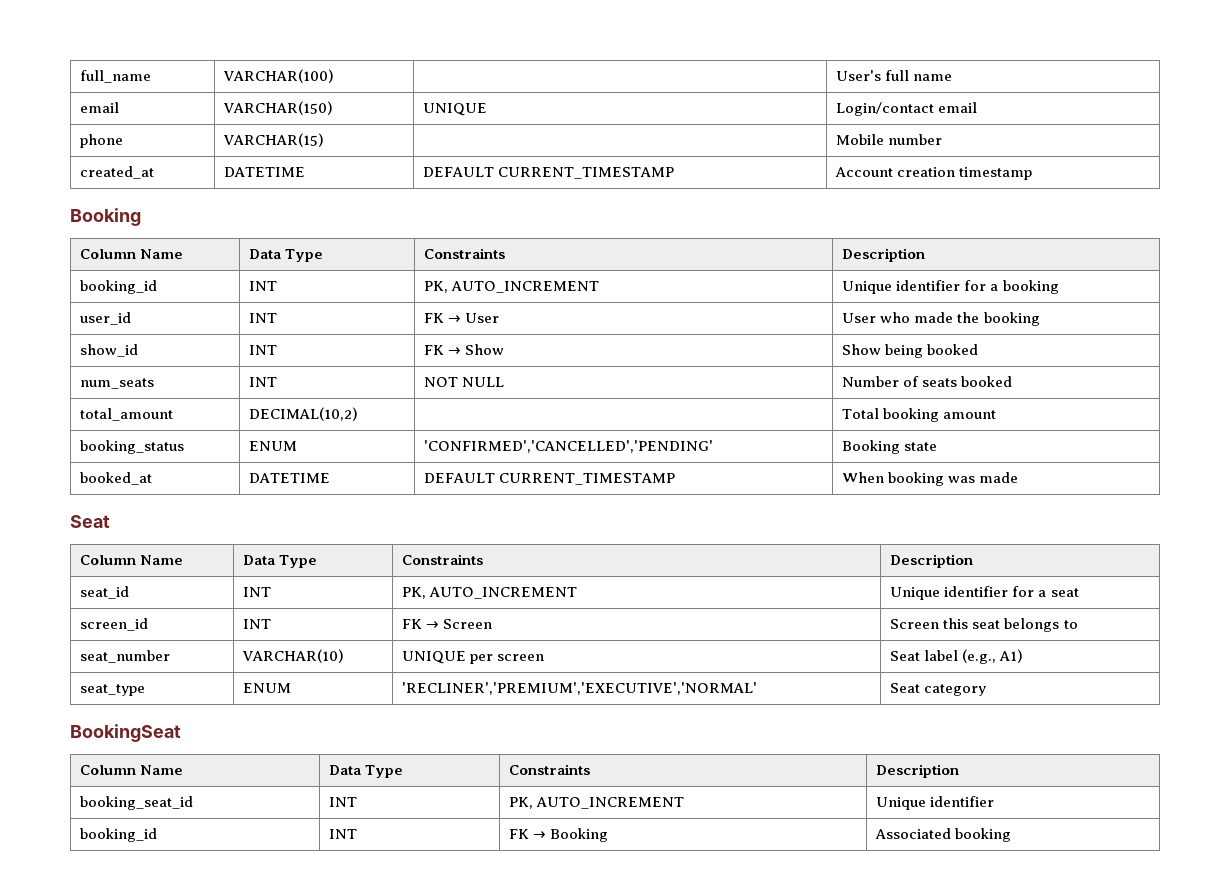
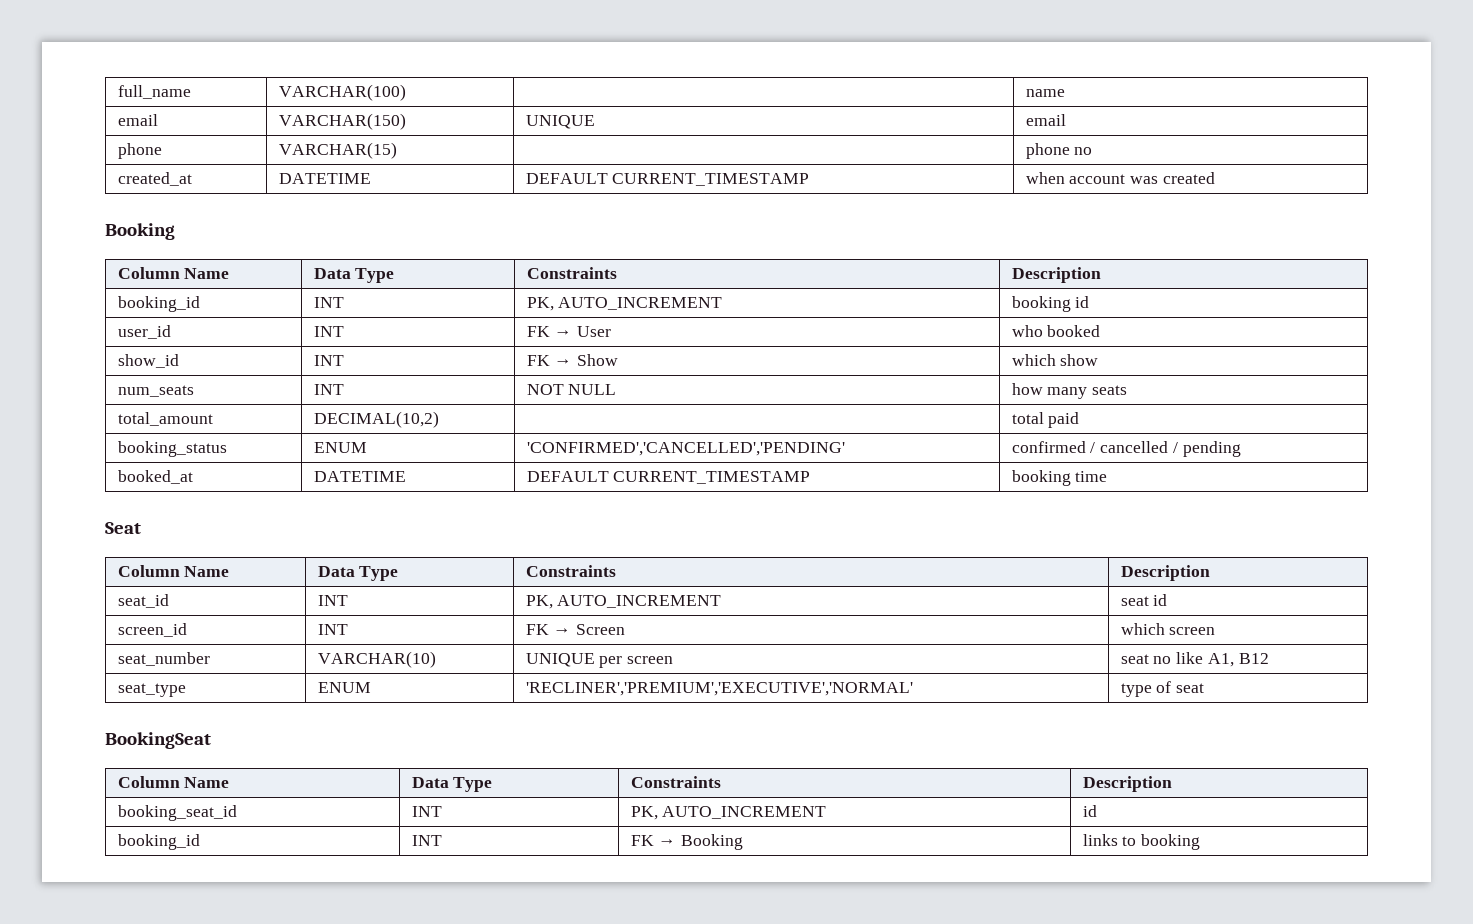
[836,70,910,81] User's full -> (406, 92) none
[836,102,935,116] Login/contact -> (595, 122) none
[836,134,943,145] Mobile number -> [1025,143,1093,159] phone no
[835,167,1033,180] Account creation timestamp -> [1025,172,1215,184] when account was created
[842,280,1059,294] Unique identifier for a booking -> [1011,296,1090,312] booking id
[842,312,1040,326] User who made the booking -> [1011,325,1101,337] who booked
[842,344,979,358] Show being booked -> [1011,354,1099,366] which show
[842,376,920,387] Number of -> [1011,383,1088,399] how many
[961,376,1013,387] booked -> (1128, 390) none
[842,408,997,422] Total booking amount -> [1011,412,1080,428] total paid
[842,440,938,454] Booking state -> [1011,441,1241,457] confirmed / cancelled / pending
[842,472,1019,486] When booking was made -> [1011,470,1108,486] booking time
[890,586,1079,600] Unique identifier for a seat -> [1120,594,1168,606] seat id
[890,618,1078,632] Screen this seat belongs to -> [1120,623,1216,635] which screen
[890,649,1024,664] Seat label (e.g., A1) -> [1120,652,1269,667] seat no like A1, B12
[890,683,987,696] Seat category -> [1120,681,1205,697] type of seat
[876,796,995,810] Unique identifier -> [1082,805,1097,817] id
[875,828,952,839] Associated -> [1082,834,1137,846] links to

